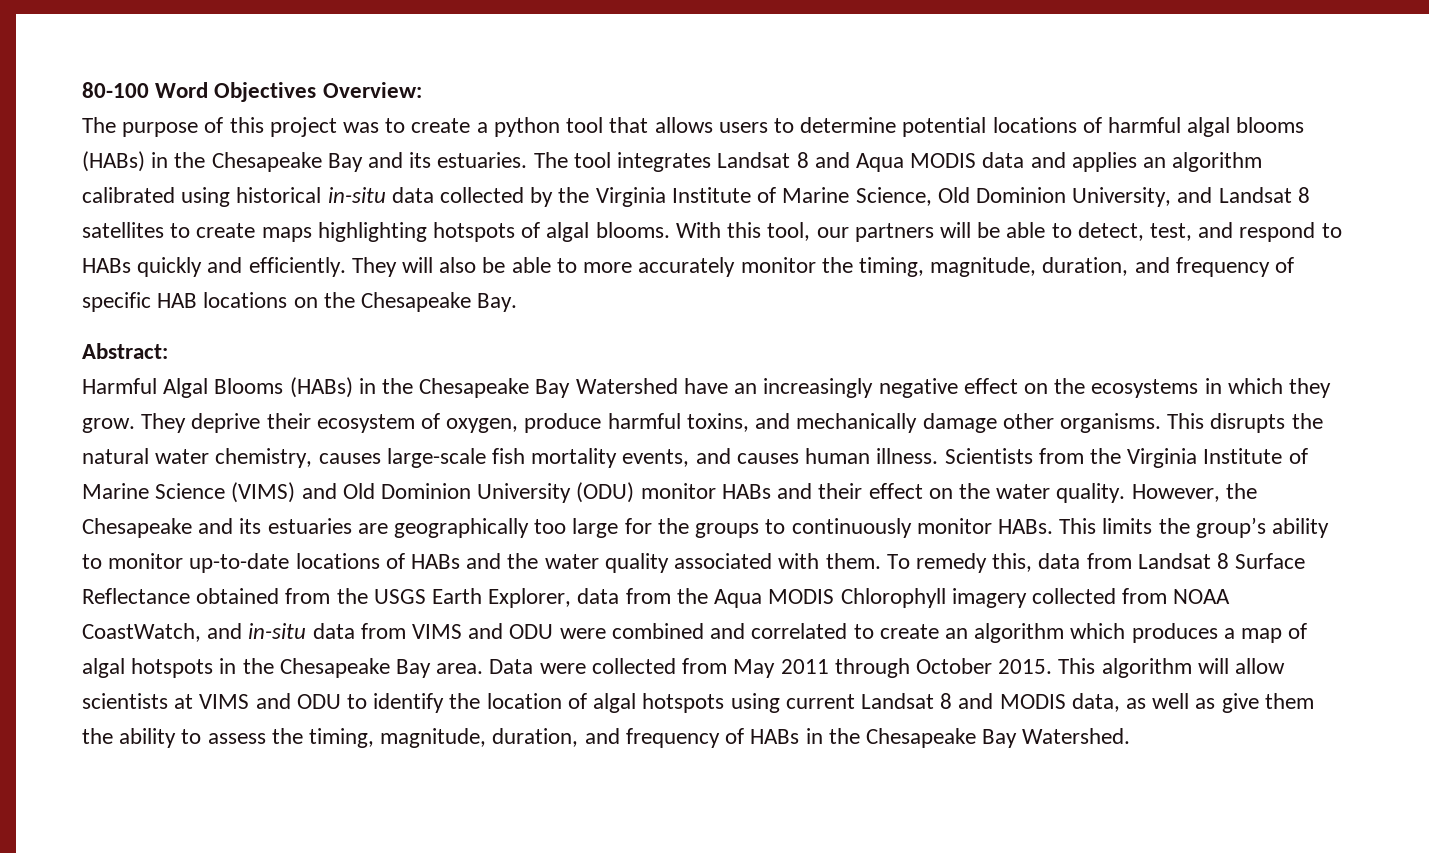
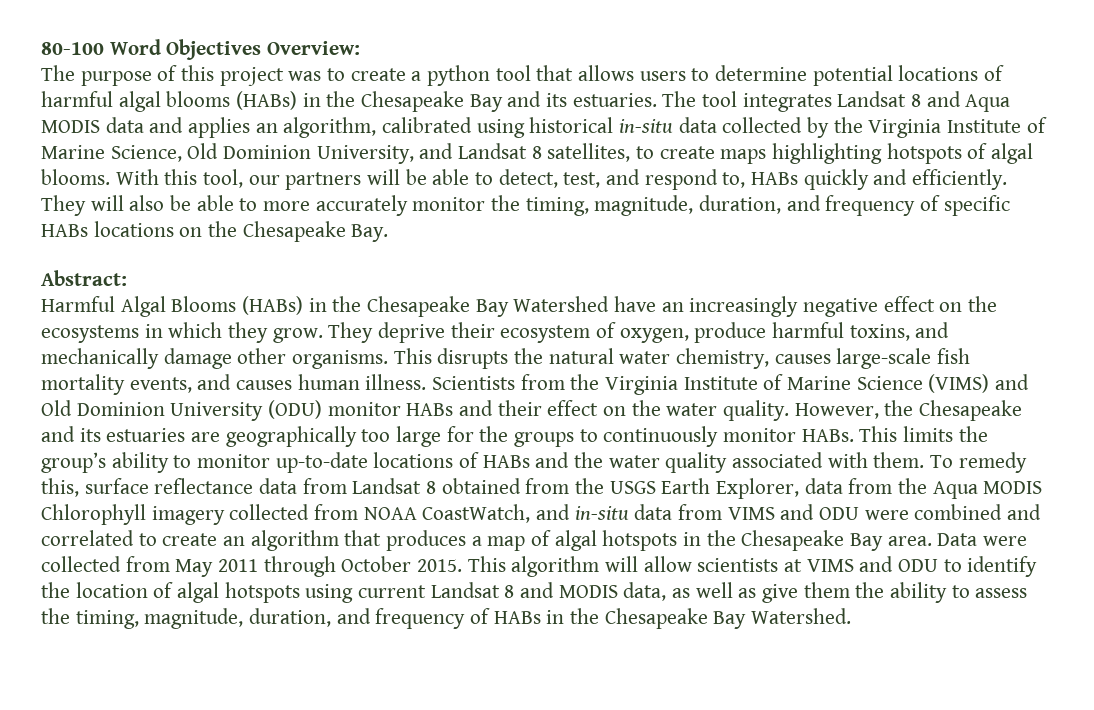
[1172,152,1263,172] algorithm -> [283,117,377,138] algorithm,
[82,222,164,238] satellites -> [547,143,631,162] satellites,
[1321,223,1342,238] to -> [722,172,746,188] to,
[157,293,198,308] HAB -> [41,224,88,237] HABs
(1033, 562) none -> [84,478,254,494] surface reflectance
[1235,553,1306,569] [82,588,190,604] Surface Reflectance -> (437, 487) none
[1070,623,1126,639] which -> [344,530,382,546] that

